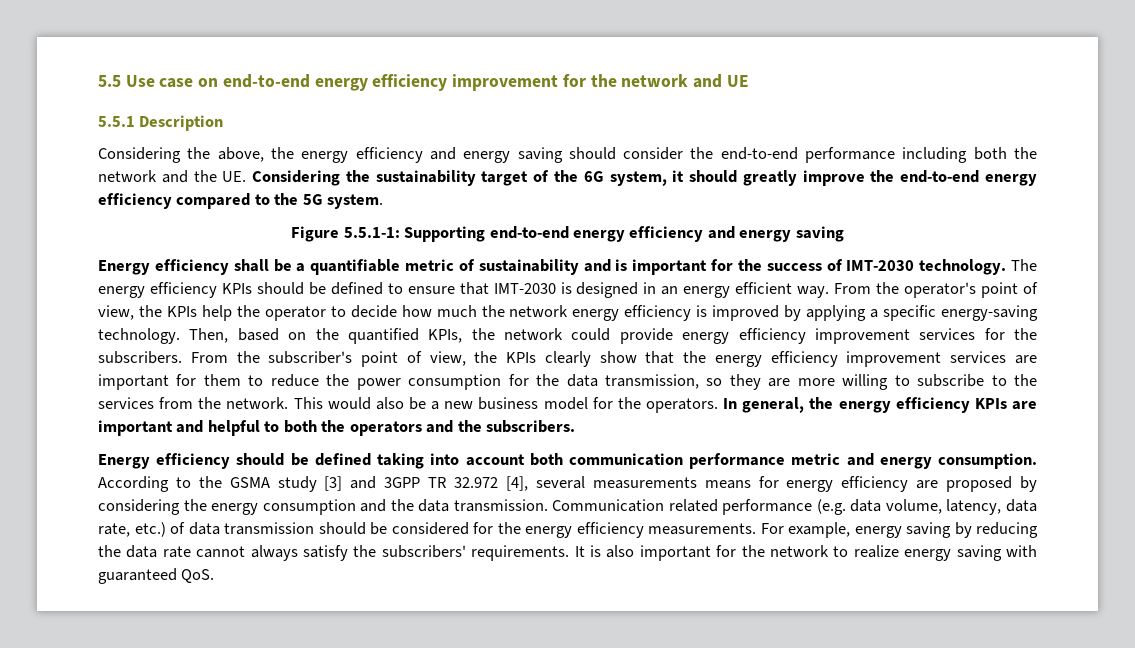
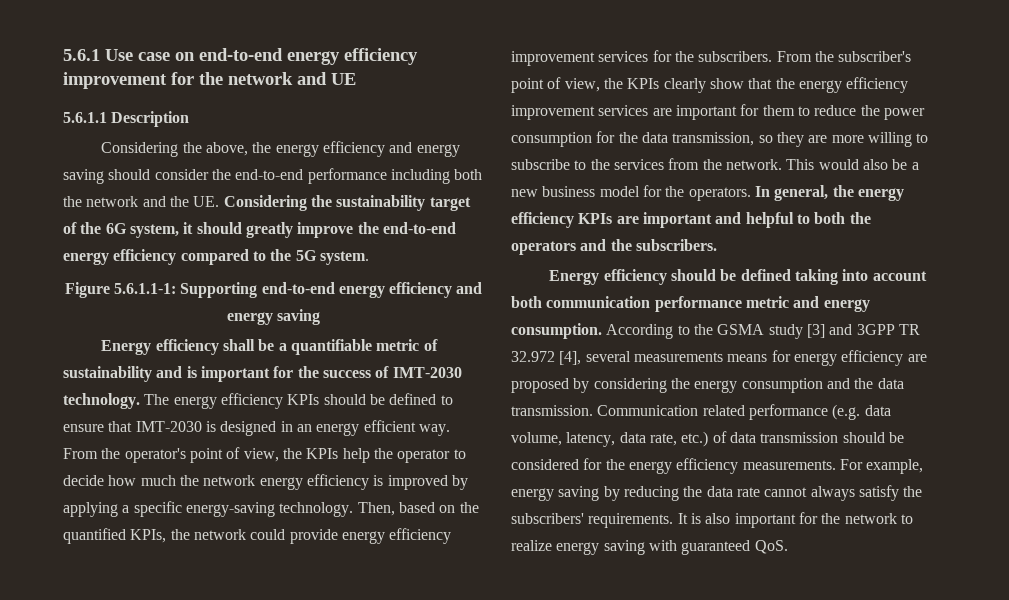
[98,75,121,87] 5.5 -> [63,49,100,61] 5.6.1
[98,116,135,127] 5.5.1 -> [63,112,107,123] 5.6.1.1
[343,227,400,238] 5.5.1-1: -> [113,283,176,294] 5.6.1.1-1:

